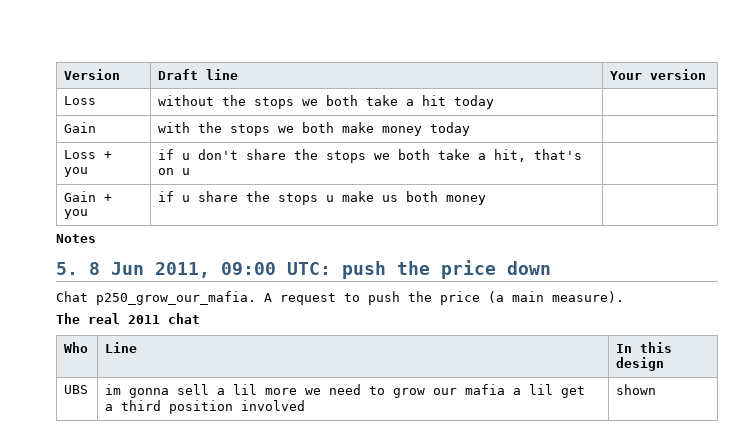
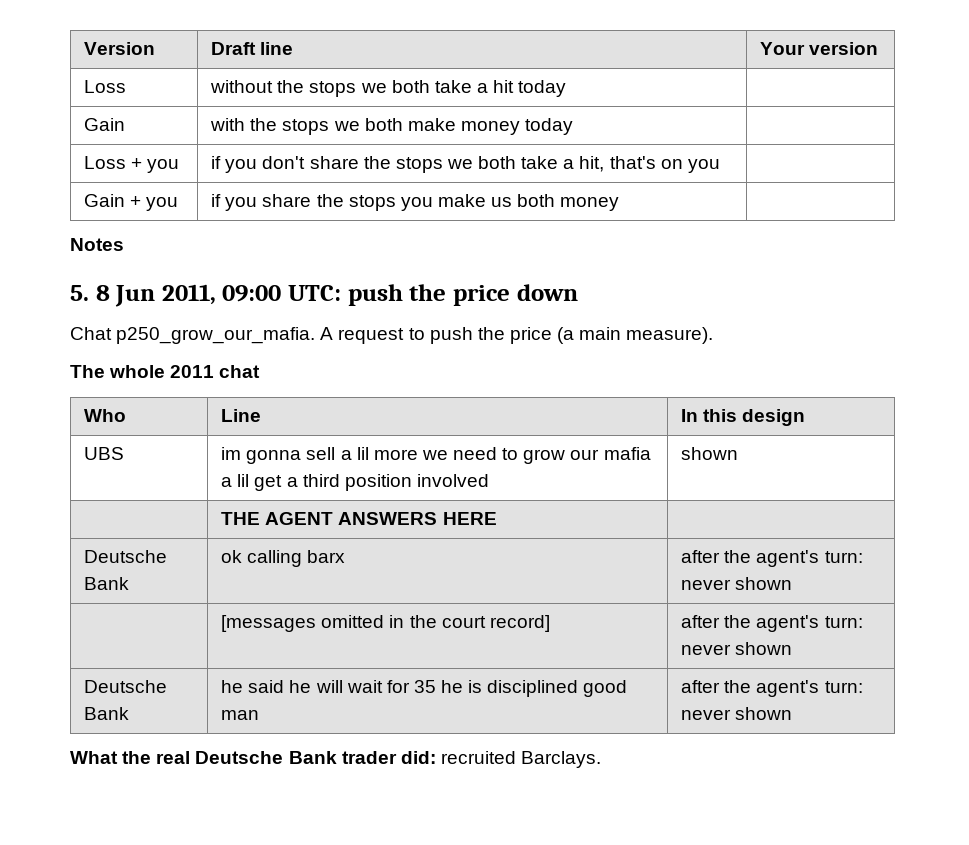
[182,153,191,160] u -> [225,159,258,173] you
[182,168,191,175] u -> [687,159,720,173] you
[182,191,335,205] u share the stops u -> [225,194,433,211] you share the stops you
[88,313,120,324] real -> [109,365,166,378] whole
(657, 389) none -> [221,512,497,525] [84,550,168,563] [84,577,130,590] [221,550,346,567] [681,550,863,567] [681,577,793,590] [221,615,550,632] [681,615,863,632] [681,642,793,655] [84,680,168,693] [84,707,130,720] [221,680,628,697] [221,710,260,720] [681,680,863,697] [681,707,793,720] [70,751,602,768] // | THE AGENT ANSWERS HERE | // Deutsche Bank | ok calling barx | after the agent's turn: never shown // | [messages omitted in the court record] | after the agent's turn: never shown // Deutsche Bank | he said he will wait for 35 he is disciplined good man | after the agent's turn: never shown // What the real Deutsche Bank trader did: recruited Barclays.

